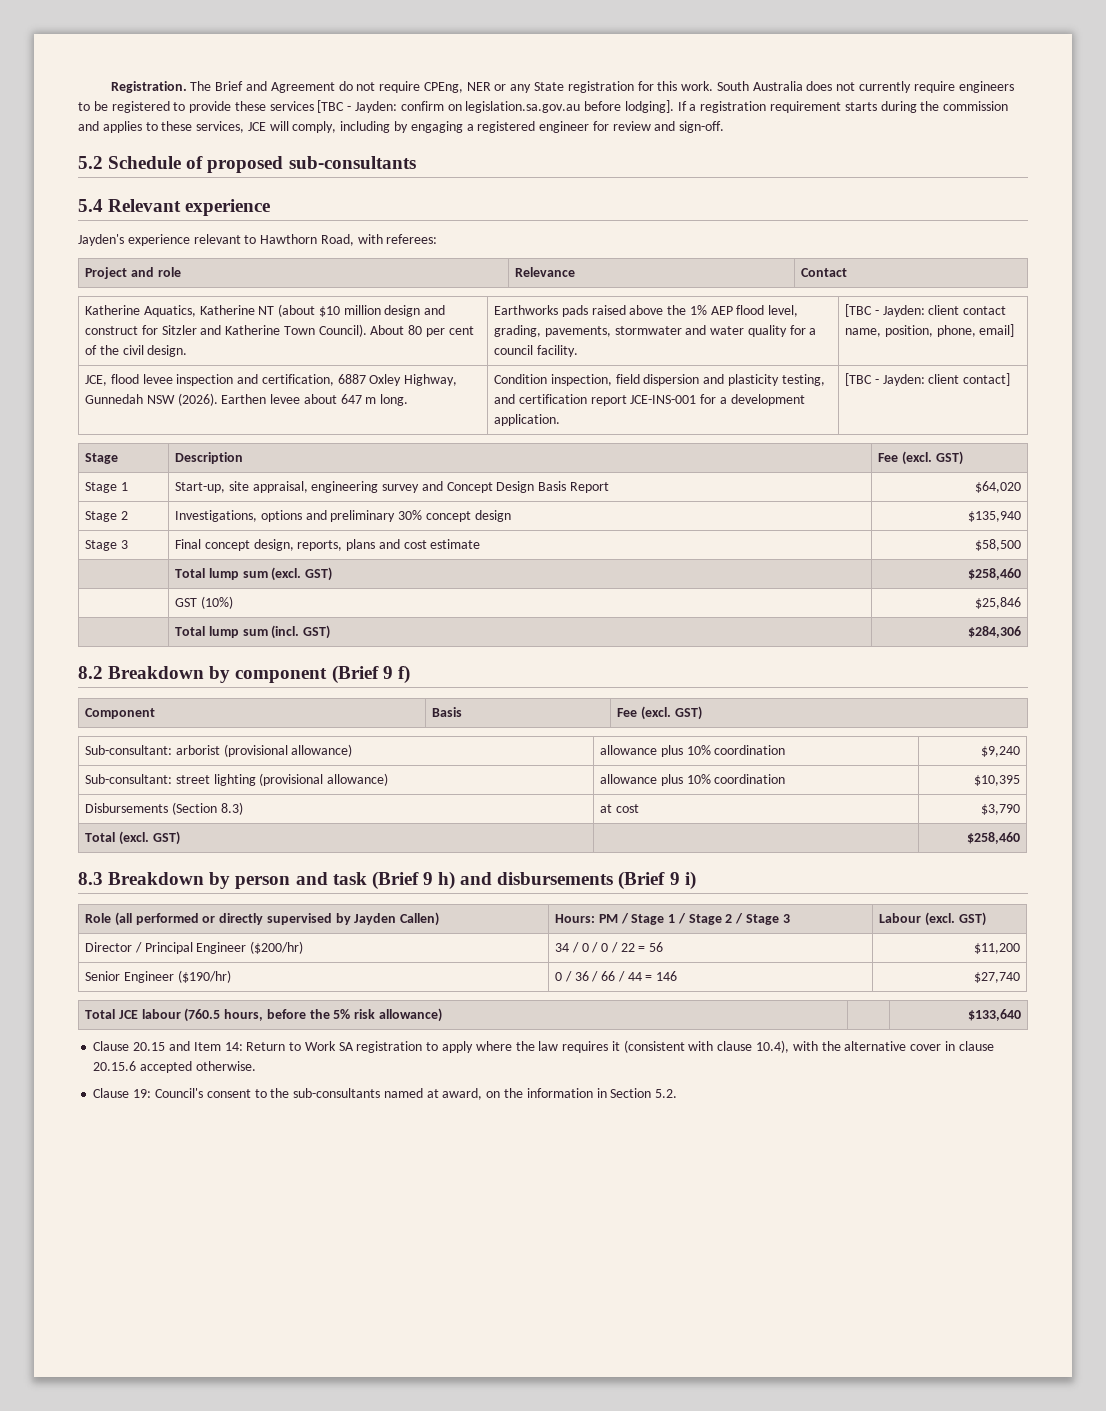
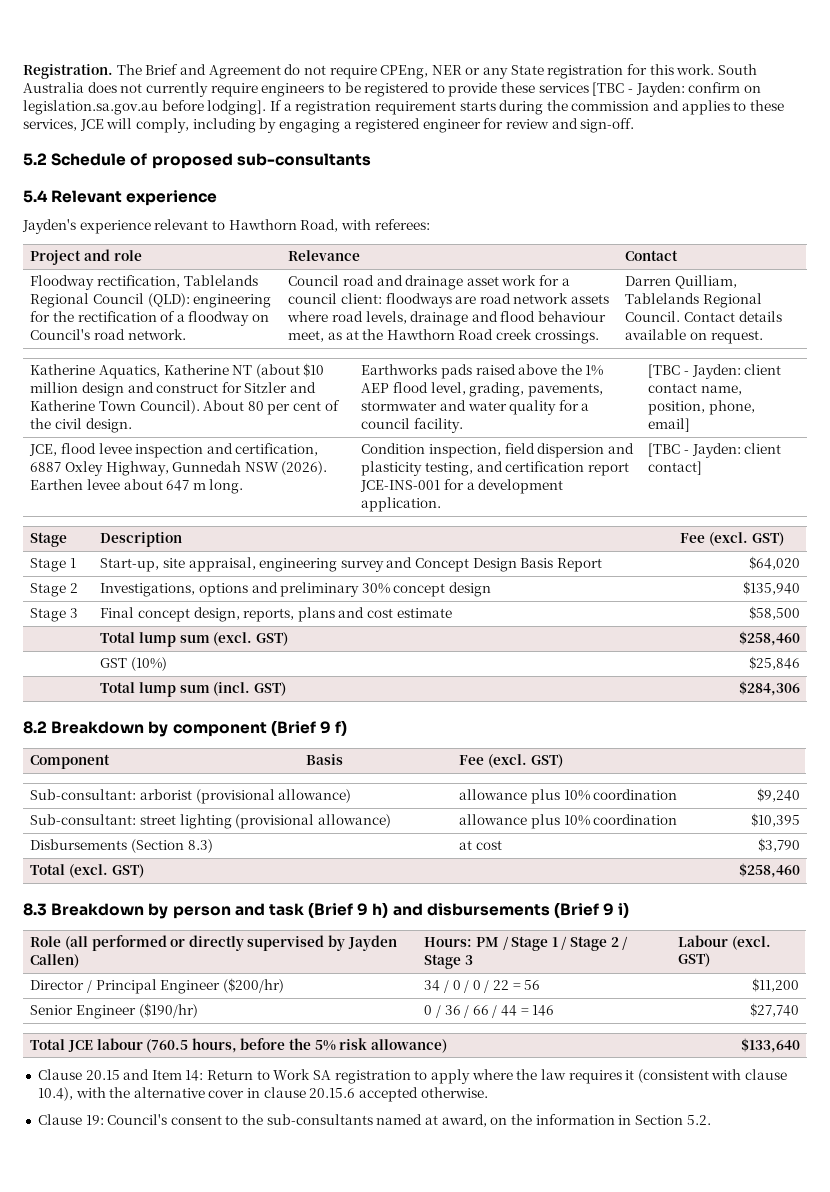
(848, 272) none -> [30,275,258,290] [30,293,272,308] [30,311,270,326] [30,329,186,340] [288,275,570,290] [288,293,610,308] [287,311,607,326] [288,329,599,344] [625,275,737,289] [625,293,762,308] [625,311,782,322] [625,329,763,344] // Floodway rectification, Tablelands Regional Council (QLD): engineering for the rectification of a floodway on Council's road network. | Council road and drainage asset work for a council client: floodways are road network assets where road levels, drainage and flood behaviour meet, as at the Hawthorn Road creek crossings. | Darren Quilliam, Tablelands Regional Council. Contact details available on request.

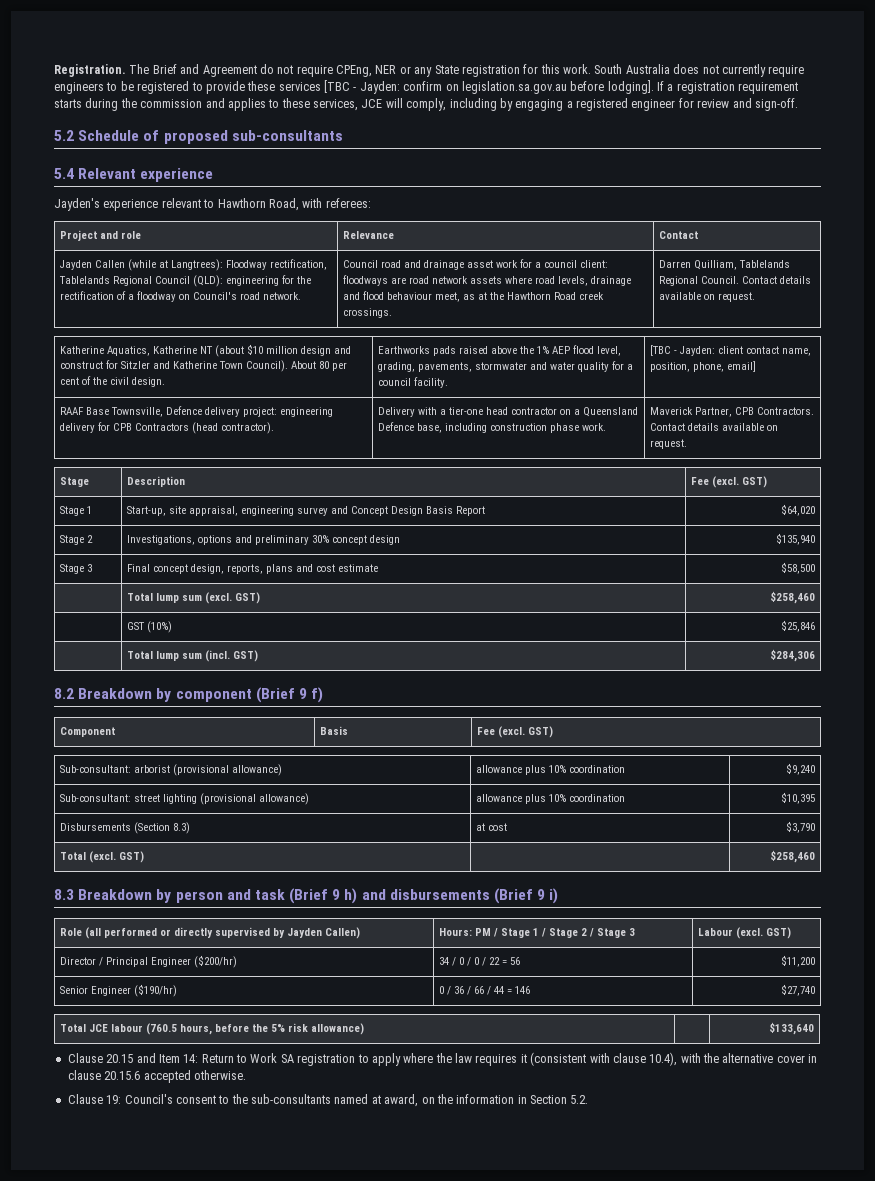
(679, 255) none -> [59,259,223,271] Jayden Callen (while at Langtrees):
[29,443,319,458] [30,461,328,476] [30,479,244,494] [361,443,634,458] [361,461,629,476] [360,479,564,494] [361,497,442,512] [648,443,782,458] [648,461,703,475] JCE, flood levee inspection and certification, 6887 Oxley Highway, Gunnedah NSW (2026). Earthen levee about 647 m long. | Condition inspection, field dispersion and plasticity testing, and certification report JCE-INS-001 for a development application. | [TBC - Jayden: client contact] -> [59,406,333,417] [59,422,274,434] [377,407,638,417] [377,422,606,433] [649,407,814,417] [649,423,778,431] [649,439,687,449] RAAF Base Townsville, Defence delivery project: engineering delivery for CPB Contractors (head contractor). | Delivery with a tier-one head contractor on a Queensland Defence base, including construction phase work. | Maverick Partner, CPB Contractors. Contact details available on request.

